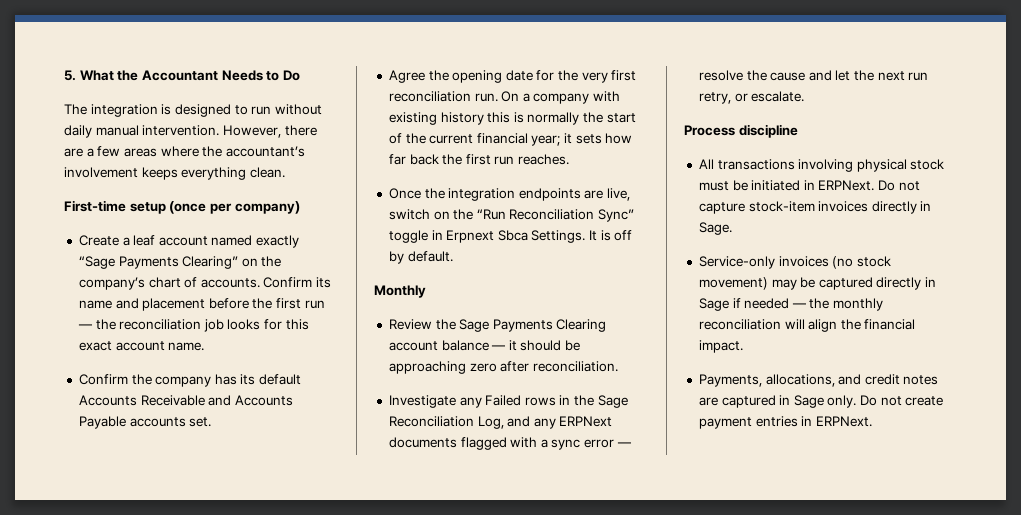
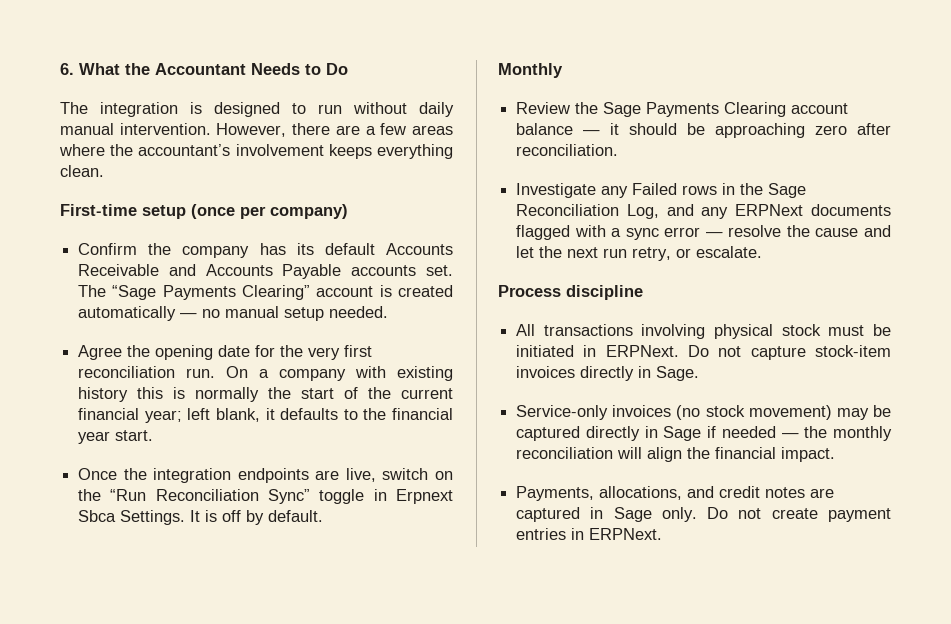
[64,70,76,81] 5. -> [60,63,74,75] 6.
[78,235,300,248] [78,256,282,269] [78,277,332,290] [78,298,325,311] [77,319,309,332] [78,341,205,351] // Create a leaf account named exactly “Sage Payments Clearing” on the company’s chart of accounts. Confirm its name and placement before the first run — the reconciliation job looks for this exact account name. -> (348, 211) none
(212, 422) none -> [78,285,453,300] [78,306,389,321] The “Sage Payments Clearing” account is created automatically — no manual setup needed.
[564,133,633,144] [388,154,570,165] it sets how far back the first run reaches. -> [187,408,453,422] [78,430,154,444] left blank, it defaults to the financial year start.

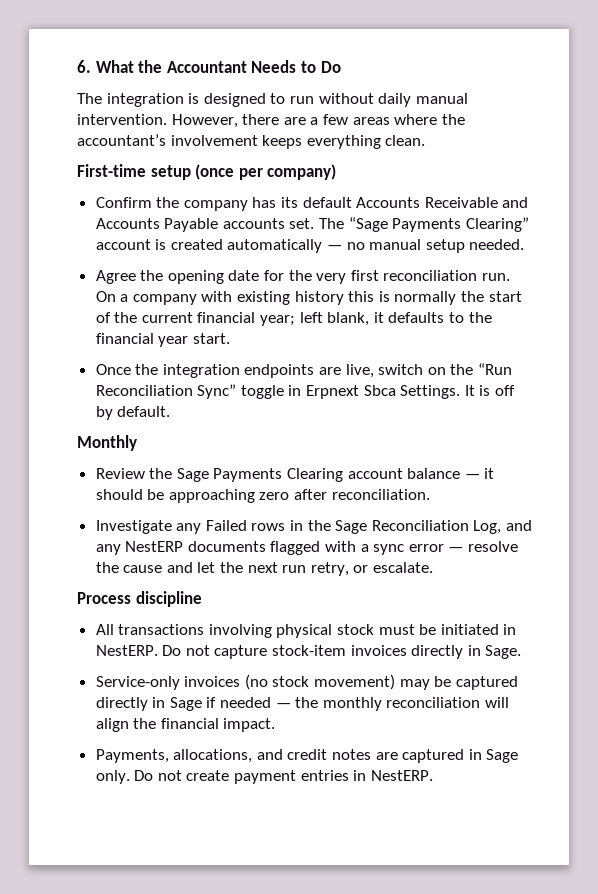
[735,204,804,216] ERPNext -> [125,541,184,552] NestERP
[605,345,679,357] ERPNext. -> [95,645,158,656] NestERP.
[589,528,663,540] ERPNext. -> [370,770,433,781] NestERP.

